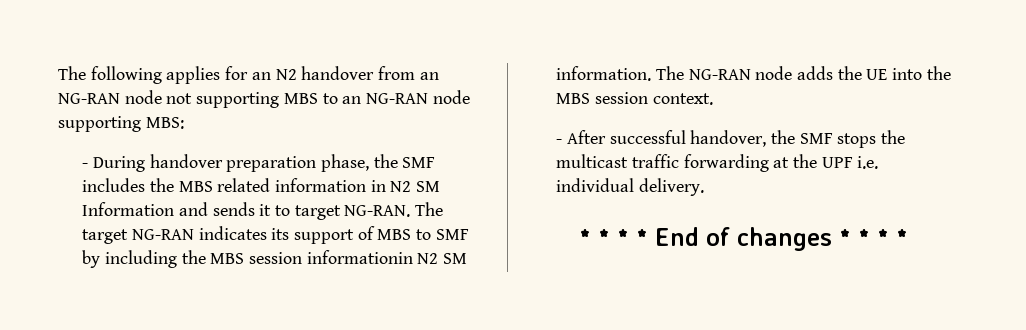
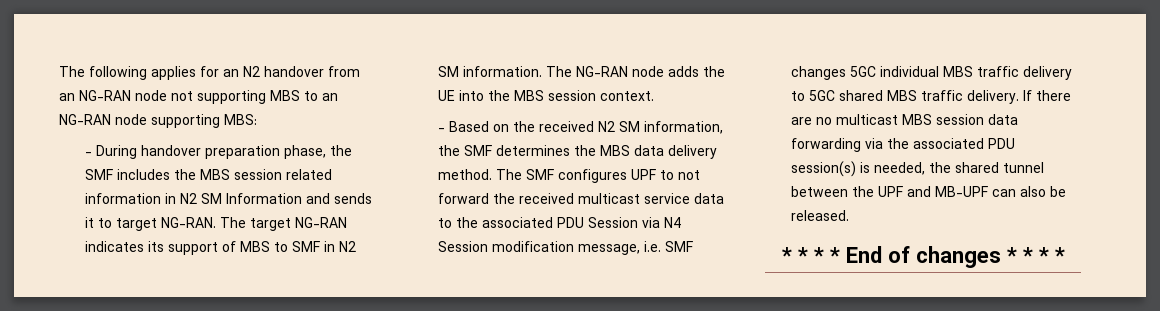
(213, 186) none -> [234,169,283,180] session
[82,250,413,268] by including the MBS session informationin -> [324,241,336,252] in
[566,130,906,148] [556,154,879,172] [556,178,704,196] After successful handover, the SMF stops the multicast traffic forwarding at the UPF i.e. individual delivery. -> [449,121,724,134] [438,145,718,159] [438,169,701,183] [438,193,725,204] [438,217,682,228] [438,241,694,255] [791,66,1073,80] [791,90,1072,104] [791,114,1019,125] [791,138,1016,152] [791,161,1045,177] [791,186,1067,197] [791,210,850,221] Based on the received N2 SM information, the SMF determines the MBS data delivery method. The SMF configures UPF to not forward the received multicast service data to the associated PDU Session via N4 Session modification message, i.e. SMF changes 5GC individual MBS traffic delivery to 5GC shared MBS traffic delivery. If there are no multicast MBS session data forwarding via the associated PDU session(s) is needed, the shared tunnel between the UPF and MB-UPF can also be released.

